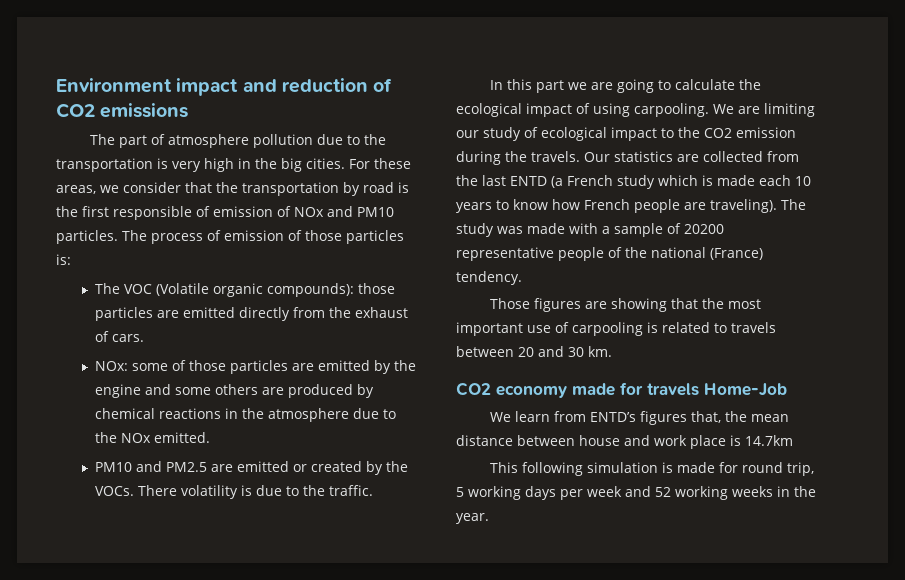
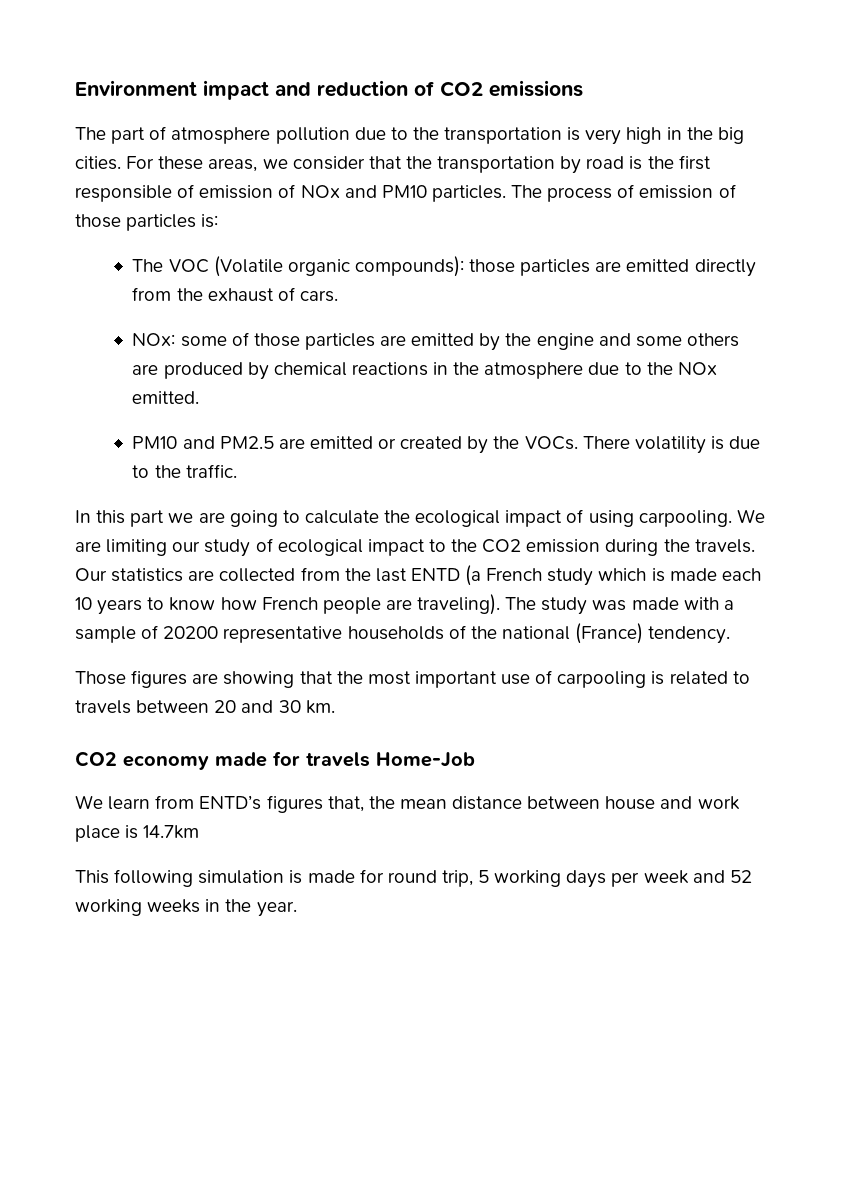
[558,247,604,261] people -> [347,626,444,640] households

